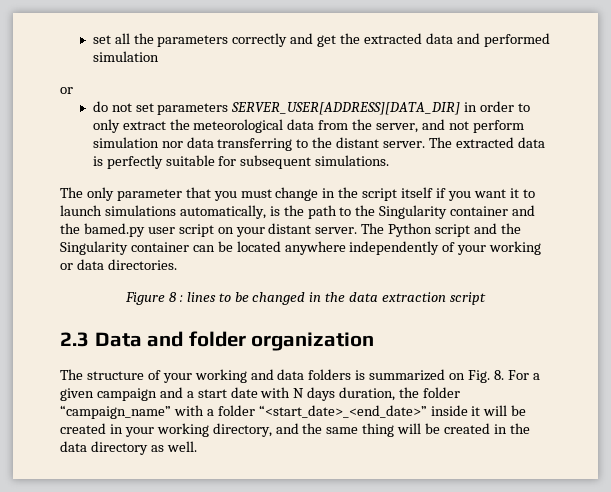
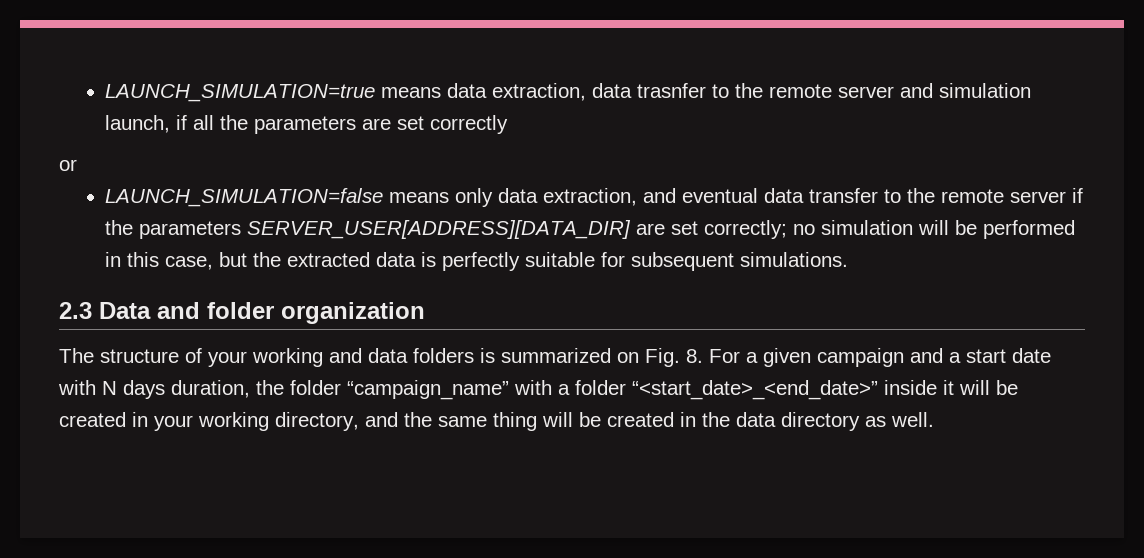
[92,35,111,44] set -> [105,83,1032,102] [105,115,188,133] LAUNCH_SIMULATION=true means data extraction, data trasnfer to the remote server and simulation launch, if
(229, 41) none -> [362,116,425,130] are set
[290,33,550,47] [92,51,159,62] [60,87,73,94] [92,101,531,115] [92,119,524,133] [92,137,452,151] and get the extracted data and performed simulation // or // do not set parameters SERVER_USER[ADDRESS][DATA_DIR] in order to only extract the meteorological data from the server, and not perform simulation nor data transferring to the distant server. The -> [59,159,77,171] [105,188,1084,207] [105,220,1076,239] [105,252,282,270] // or // LAUNCH_SIMULATION=false means only data extraction, and eventual data transfer to the remote server if the parameters SERVER_USER[ADDRESS][DATA_DIR] are set correctly; no simulation will be performed in this case, but the
[60,187,535,201] [60,205,536,219] [60,223,521,237] [60,241,542,255] [60,259,177,270] [124,292,487,305] // The only parameter that you must change in the script itself if you want it to launch simulations automatically, is the path to the Singularity container and the bamed.py user script on your distant server. The Python script and the Singularity container can be located anywhere independently of your working or data directories. // Figure 8 : lines to be changed in the data extraction script -> (849, 259) none

